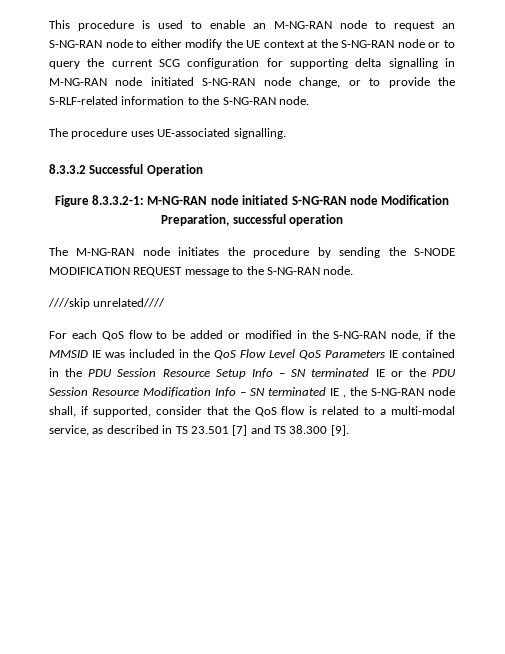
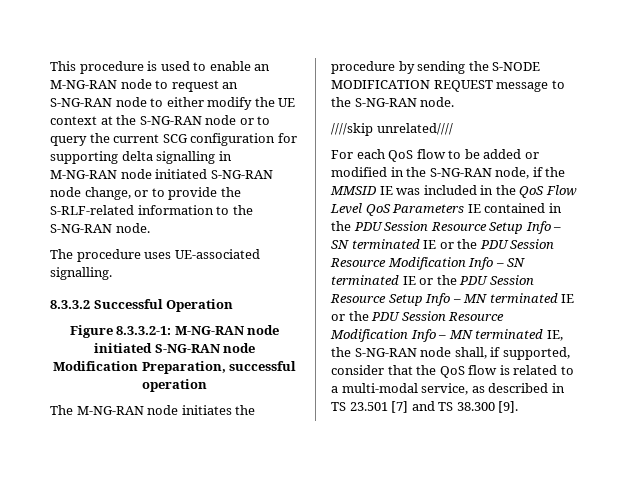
[343,395,346,398] , -> [419,275,534,285] [330,293,575,306] [331,311,505,321] [330,329,563,342] or the PDU Session Resource Setup Info – MN terminated IE or the PDU Session Resource Modification Info – MN terminated IE,

